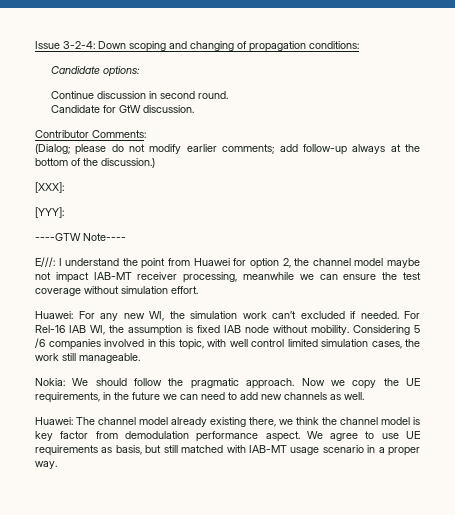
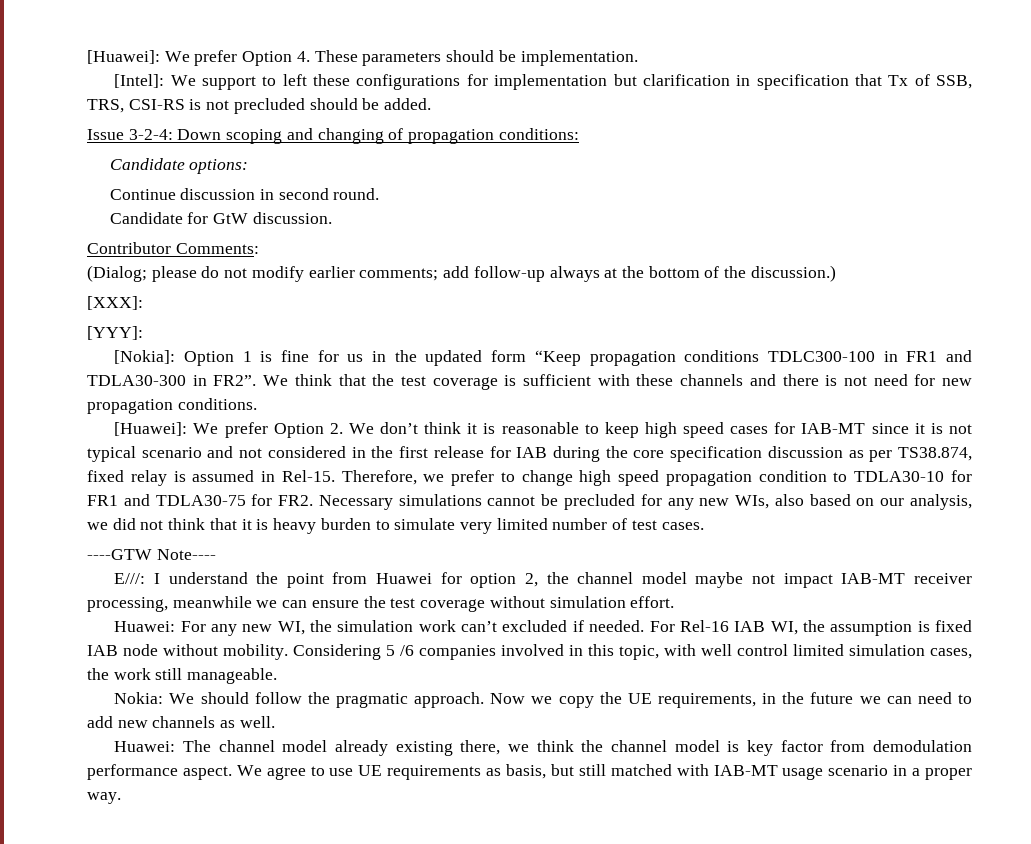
(35, 45) none -> [87,50,638,66] [114,74,973,90] [87,98,432,114] [Huawei]: We prefer Option 4. These parameters should be implementation. // [Intel]: We support to left these configurations for implementation but clarification in specification that Tx of SSB, TRS, CSI-RS is not precluded should be added. //
(64, 212) none -> [114,350,972,366] [87,374,973,390] [87,398,257,414] [114,422,972,438] [87,446,972,462] [87,470,972,486] [87,494,973,510] [87,518,704,534] // [Nokia]: Option 1 is fine for us in the updated form “Keep propagation conditions TDLC300-100 in FR1 and TDLA30-300 in FR2”. We think that the test coverage is sufficient with these channels and there is not need for new propagation conditions. // [Huawei]: We prefer Option 2. We don’t think it is reasonable to keep high speed cases for IAB-MT since it is not typical scenario and not considered in the first release for IAB during the core specification discussion as per TS38.874, fixed relay is assumed in Rel-15. Therefore, we prefer to change high speed propagation condition to TDLA30-10 for FR1 and TDLA30-75 for FR2. Necessary simulations cannot be precluded for any new WIs, also based on our analysis, we did not think that it is heavy burden to simulate very limited number of test cases.

